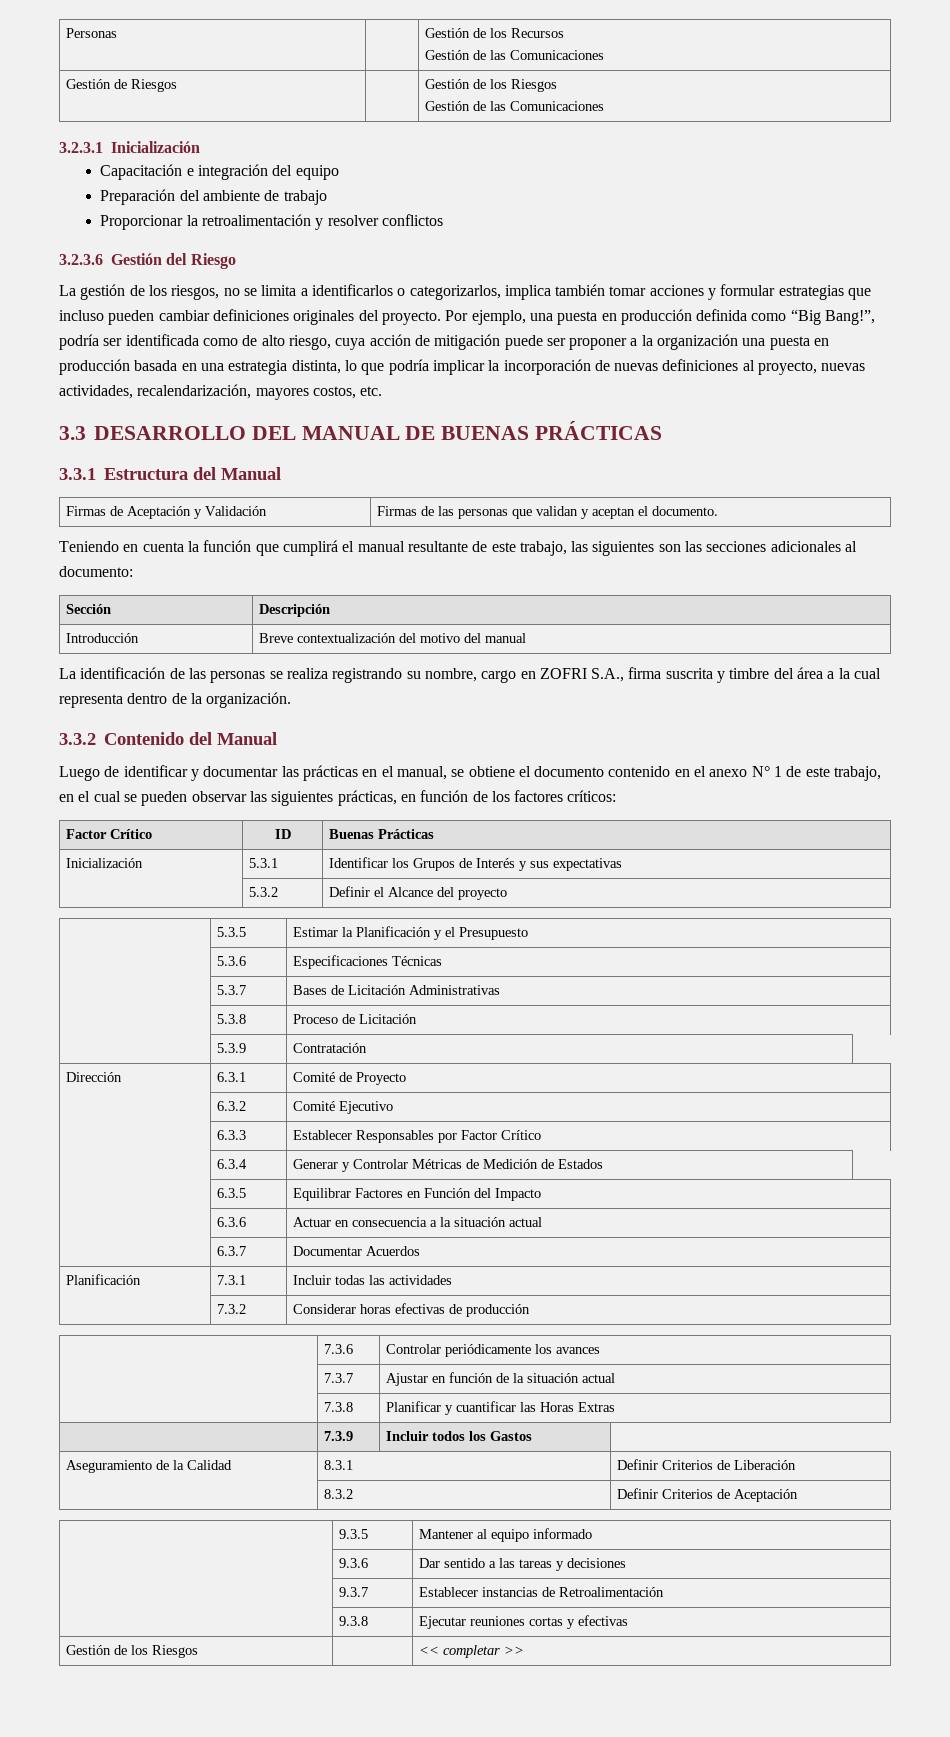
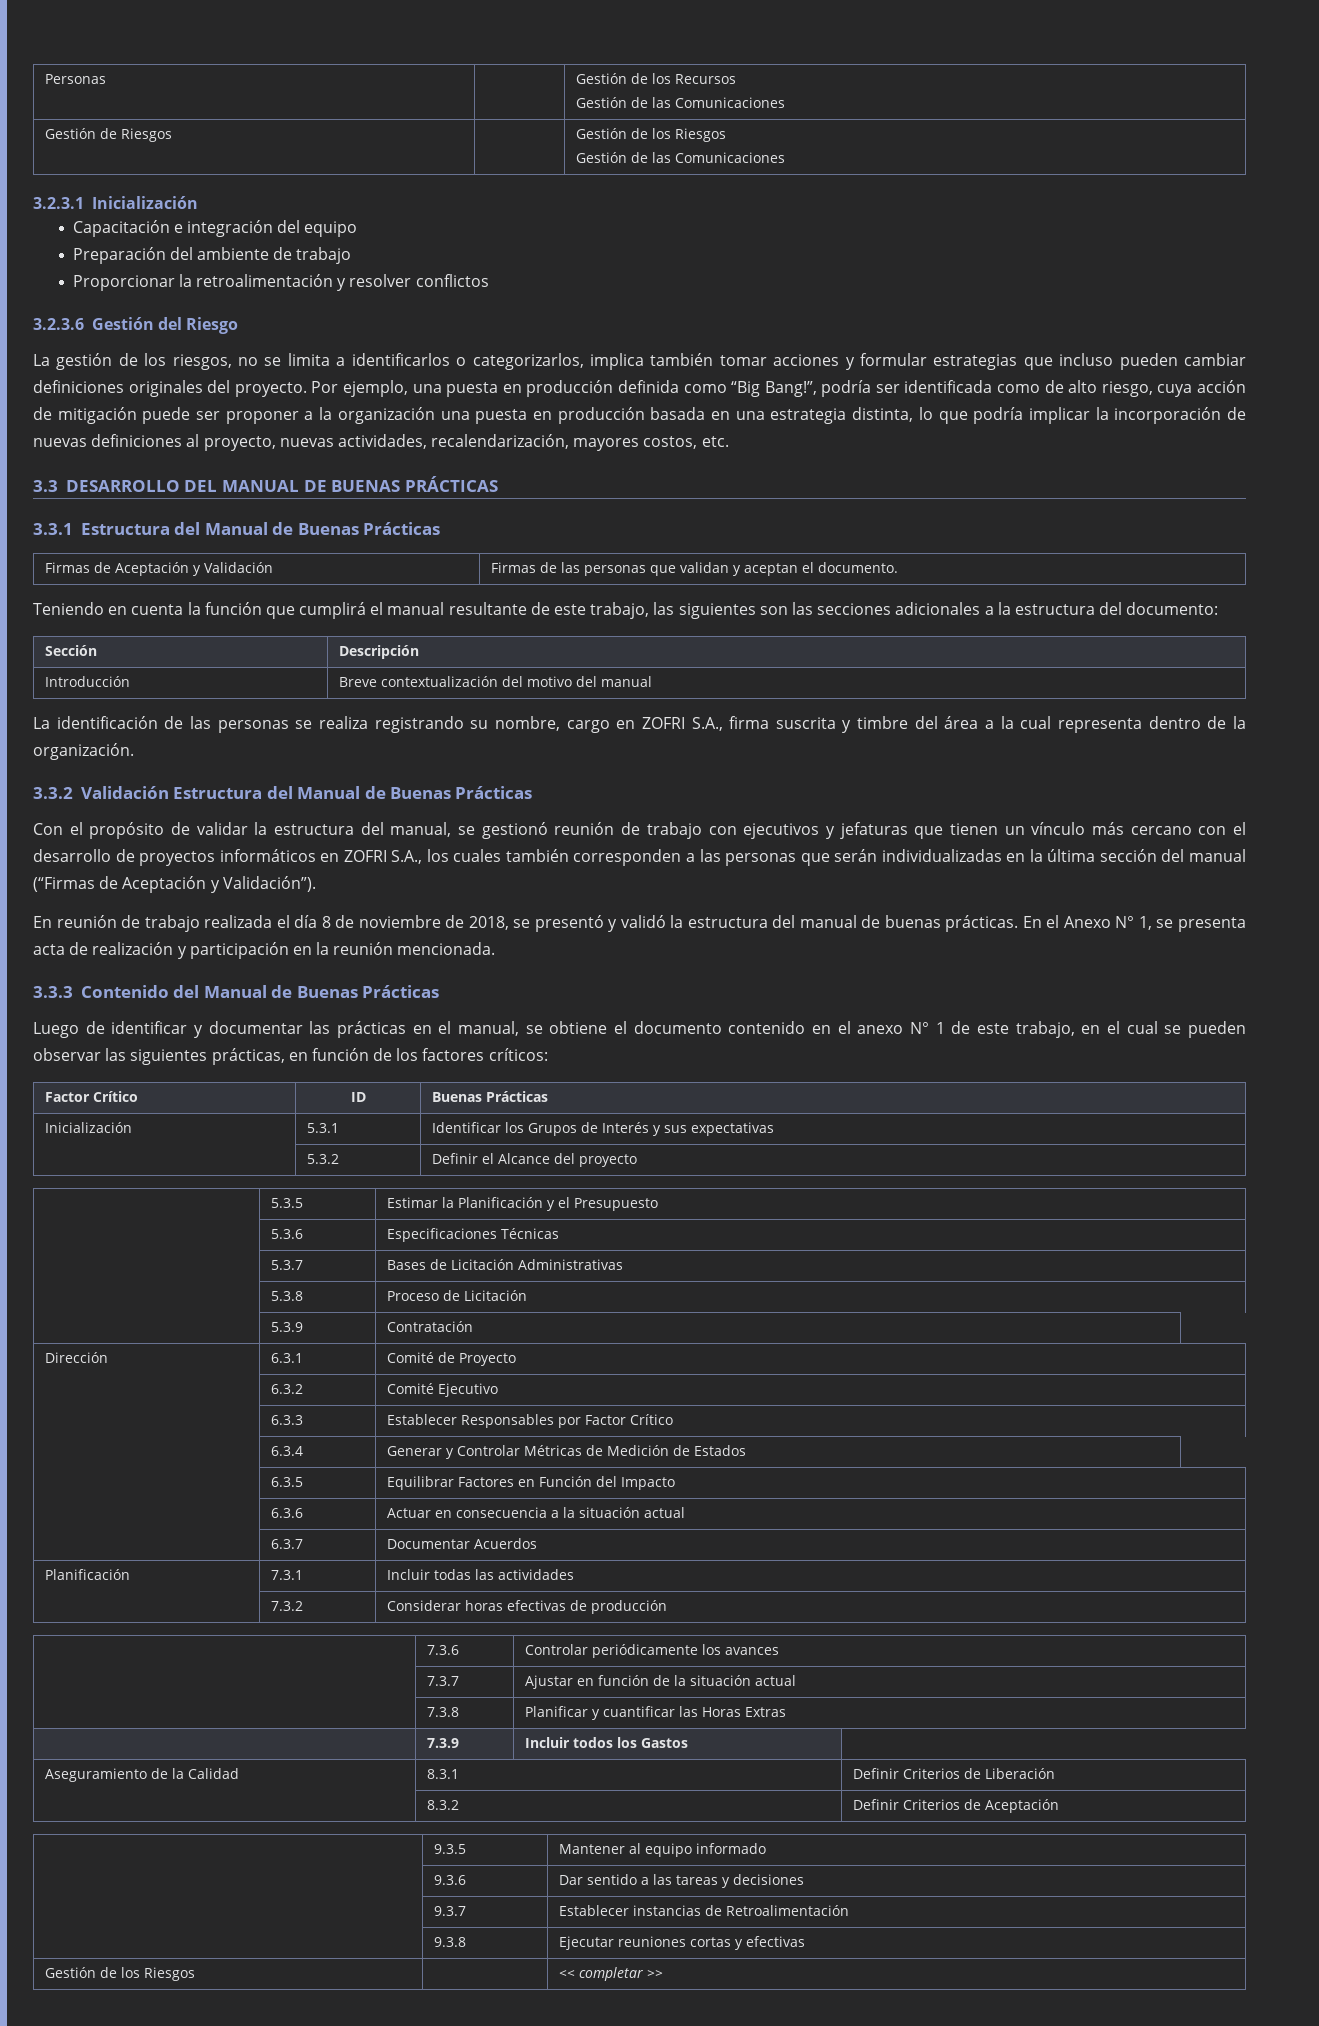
(281, 473) none -> [272,522,441,535] de Buenas Prácticas
[845,541,858,552] al -> [984,602,1123,615] a la estructura del
(96, 739) none -> [80,786,533,799] [33,822,1246,839] [33,849,1246,866] [33,876,316,893] [33,915,1246,932] [33,942,496,959] [33,986,73,998] Validación Estructura del Manual de Buenas Prácticas // Con el propósito de validar la estructura del manual, se gestionó reunión de trabajo con ejecutivos y jefaturas que tienen un vínculo más cercano con el desarrollo de proyectos informáticos en ZOFRI S.A., los cuales también corresponden a las personas que serán individualizadas en la última sección del manual (“Firmas de Aceptación y Validación”). // En reunión de trabajo realizada el día 8 de noviembre de 2018, se presentó y validó la estructura del manual de buenas prácticas. En el Anexo N° 1, se presenta acta de realización y participación en la reunión mencionada. // 3.3.3
(277, 738) none -> [271,985,440,998] de Buenas Prácticas

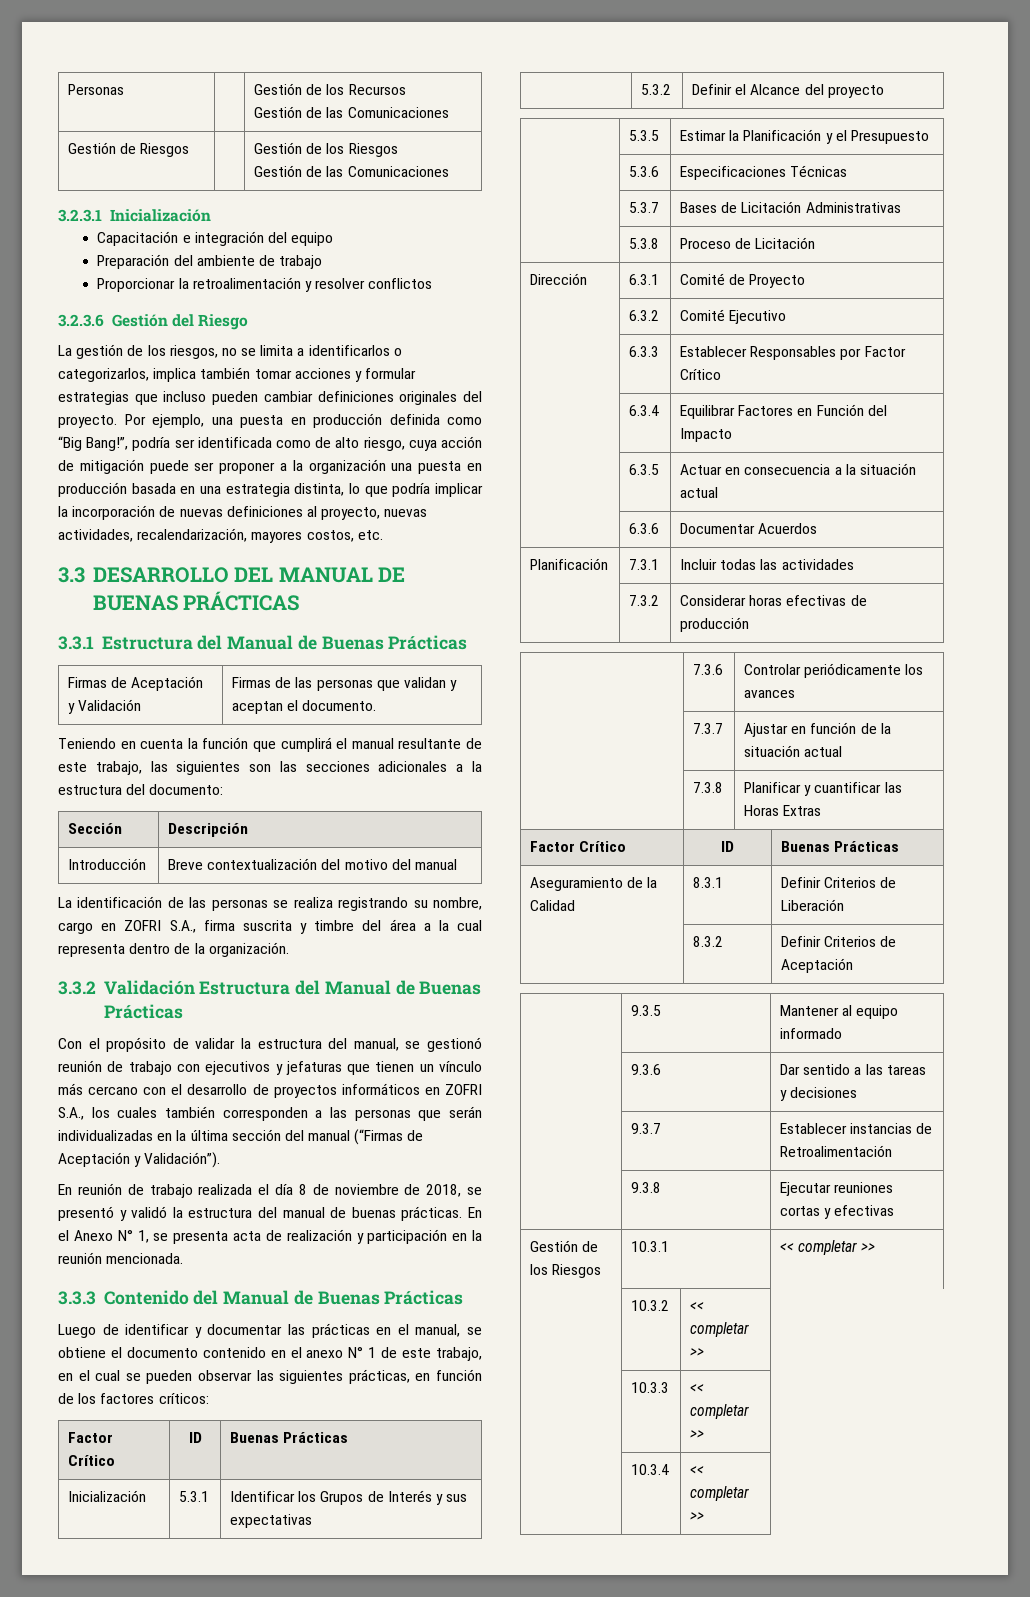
[270,1322,303,1332] [386,1321,473,1332] // | 5.3.9 | Contratación -> (816, 243) none
[386,1445,746,1459] [270,1477,303,1487] | Generar y Controlar Métricas de Medición de Estados // | 6.3.5 -> (660, 410) none
[270,1508,303,1518] 6.3.6 -> [629,464,660,475] 6.3.5
[270,1539,303,1549] 6.3.7 -> [629,523,660,534] 6.3.6
[426,1738,459,1748] [524,1737,688,1748] | 7.3.9 | Incluir todos los Gastos -> [530,841,627,852] [721,841,734,852] [781,841,900,852] Factor Crítico | ID | Buenas Prácticas
[558,1967,663,1981] | << completar >> -> [631,1241,670,1252] [780,1240,876,1255] [631,1300,670,1311] [690,1302,705,1311] [690,1322,750,1337] [690,1348,705,1357] [631,1382,670,1393] [690,1384,705,1393] [690,1404,750,1419] [690,1430,705,1439] [631,1464,670,1475] [690,1466,705,1475] [690,1486,750,1501] [690,1512,705,1521] 10.3.1 | << completar >> // | 10.3.2 | << completar >> // | 10.3.3 | << completar >> // | 10.3.4 | << completar >>

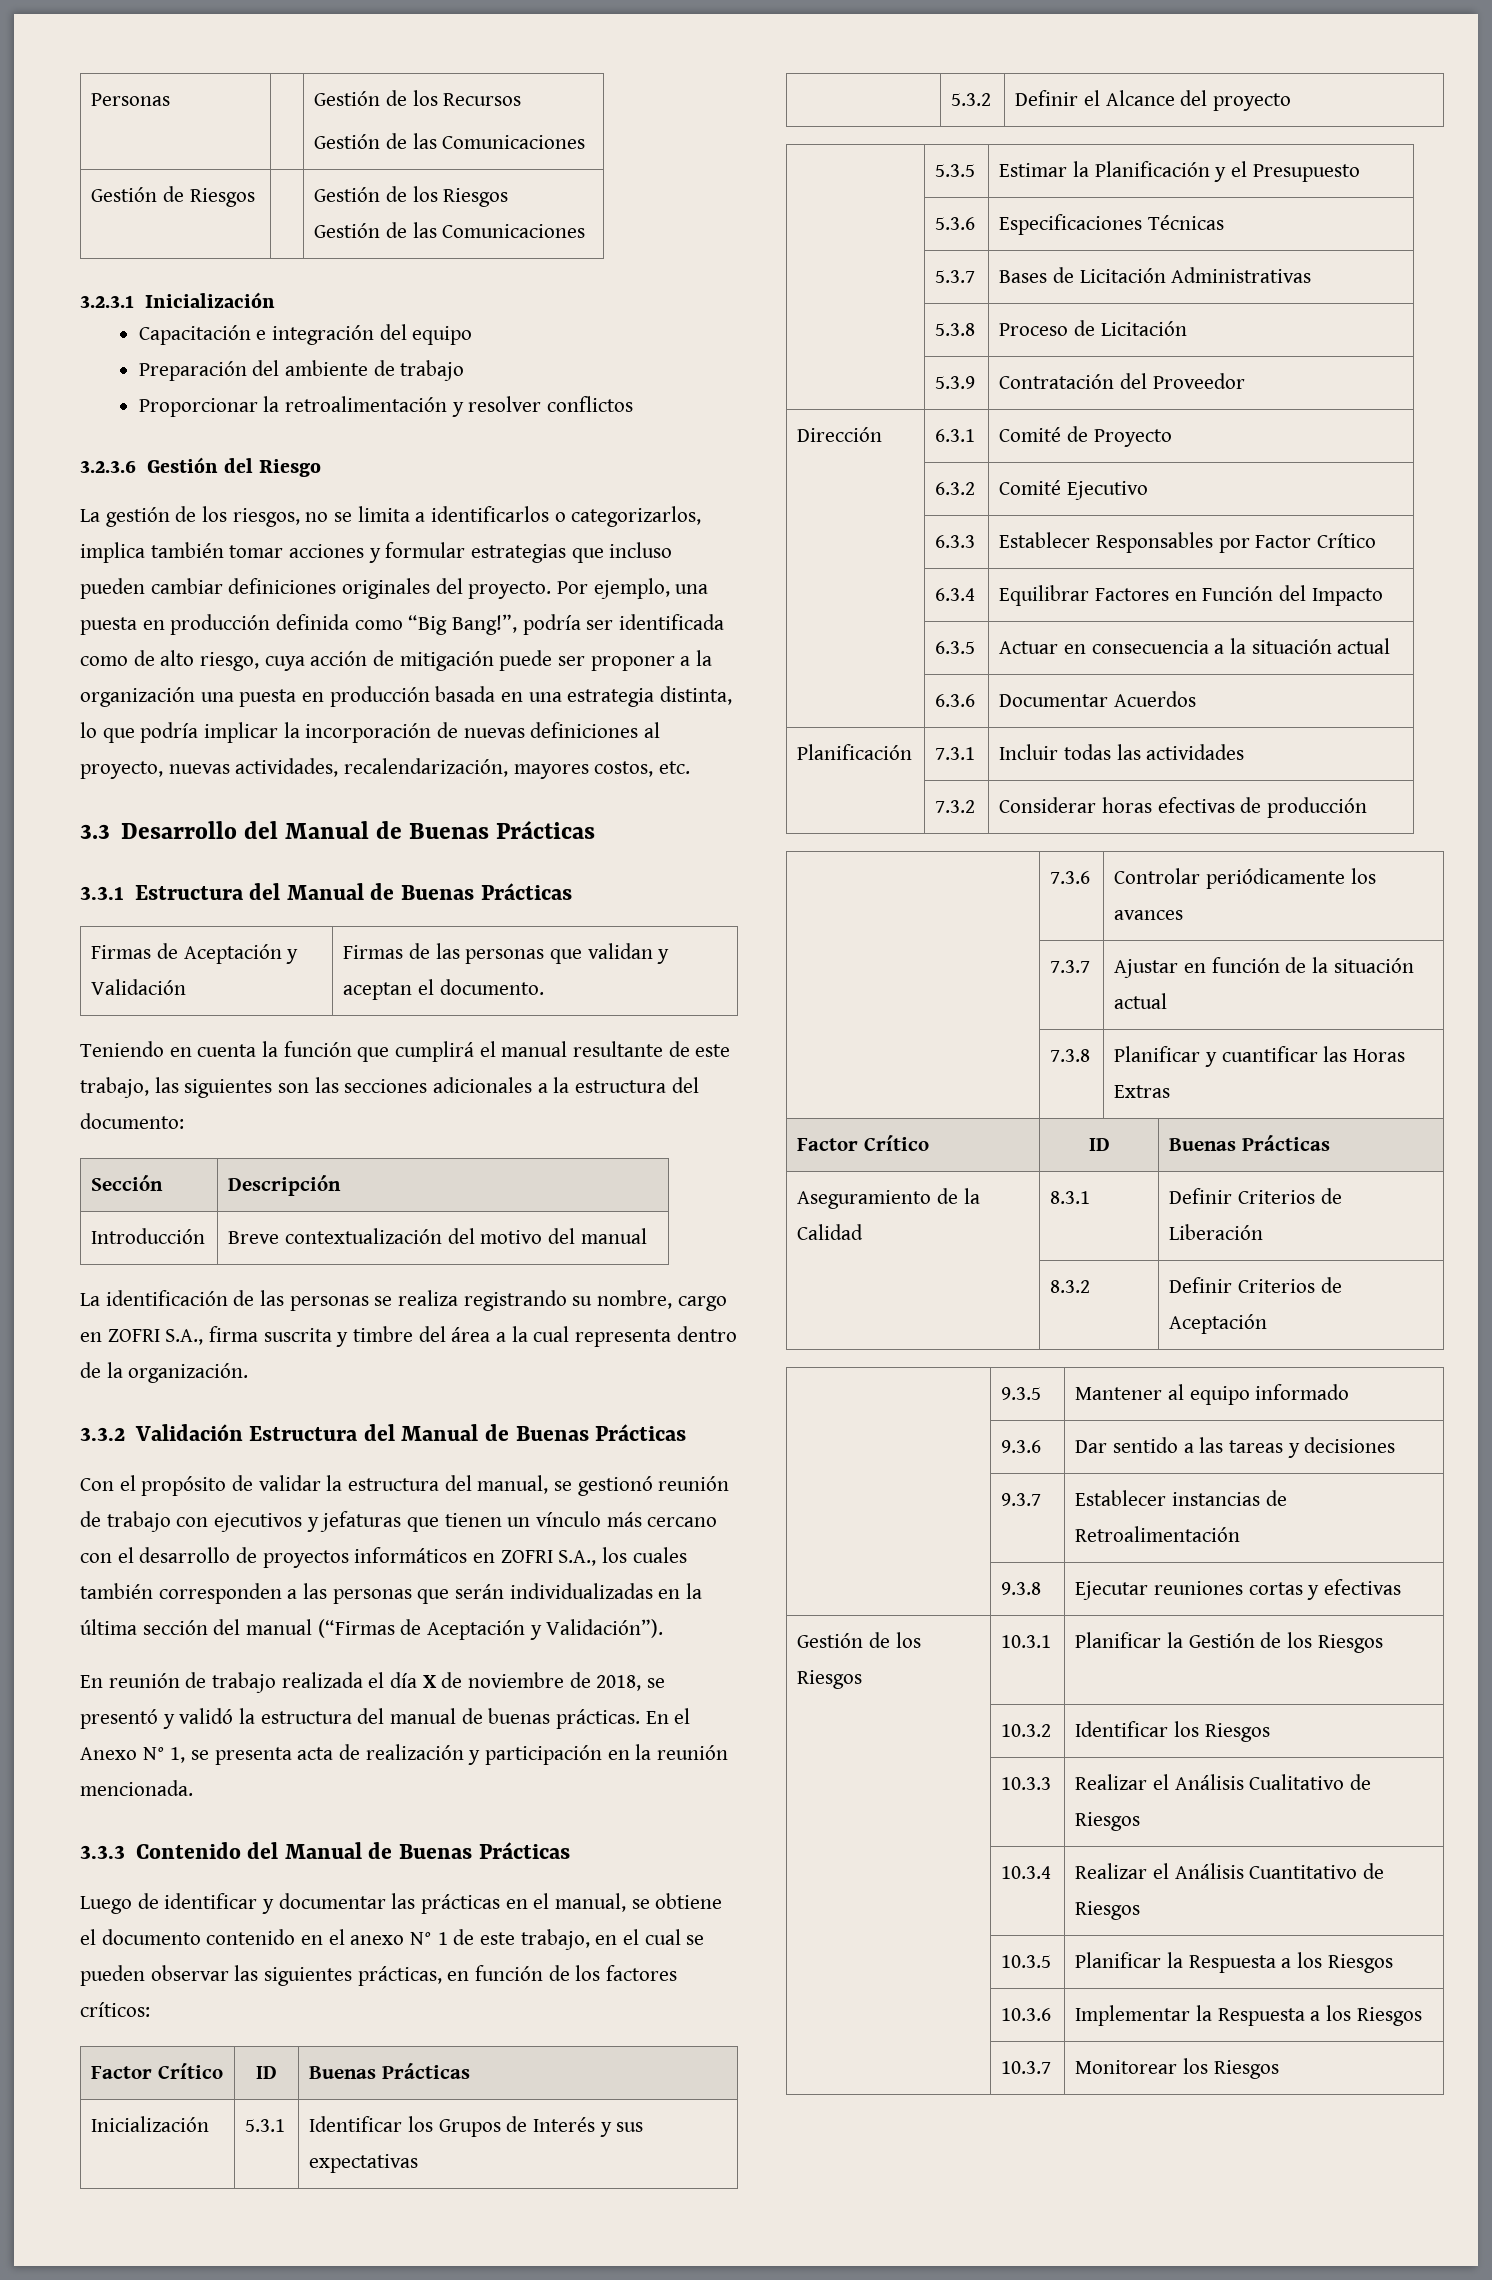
[92,567,406,583] [92,591,300,611] DESARROLLO DEL MANUAL DE BUENAS PRÁCTICAS -> [120,820,596,839] Desarrollo del Manual de Buenas Prácticas
[298,1184,307,1195] 8 -> [422,1675,437,1688] X
(816, 243) none -> [935,376,976,389] [999,373,1245,389] // | 5.3.9 | Contratación del Proveedor
[780,1240,876,1255] [631,1300,670,1311] [690,1302,705,1311] [690,1322,750,1337] [690,1348,705,1357] [631,1382,670,1393] [690,1384,705,1393] [690,1404,750,1419] [690,1430,705,1439] [631,1464,670,1475] [690,1466,705,1475] [690,1486,750,1501] [690,1512,705,1521] << completar >> // | 10.3.2 | << completar >> // | 10.3.3 | << completar >> // | 10.3.4 | << completar >> -> [1075,1632,1383,1653] [1001,1724,1052,1737] [1075,1721,1270,1742] [1001,1777,1052,1790] [1075,1774,1371,1790] [1075,1812,1141,1831] [1001,1866,1052,1879] [1075,1863,1384,1879] [1075,1901,1141,1920] [1001,1955,1052,1968] [1075,1952,1393,1973] [1001,2008,1052,2021] [1075,2005,1422,2026] [1001,2061,1052,2074] [1075,2058,1279,2079] Planificar la Gestión de los Riesgos // | 10.3.2 | Identificar los Riesgos // | 10.3.3 | Realizar el Análisis Cualitativo de Riesgos // | 10.3.4 | Realizar el Análisis Cuantitativo de Riesgos // | 10.3.5 | Planificar la Respuesta a los Riesgos // | 10.3.6 | Implementar la Respuesta a los Riesgos // | 10.3.7 | Monitorear los Riesgos

